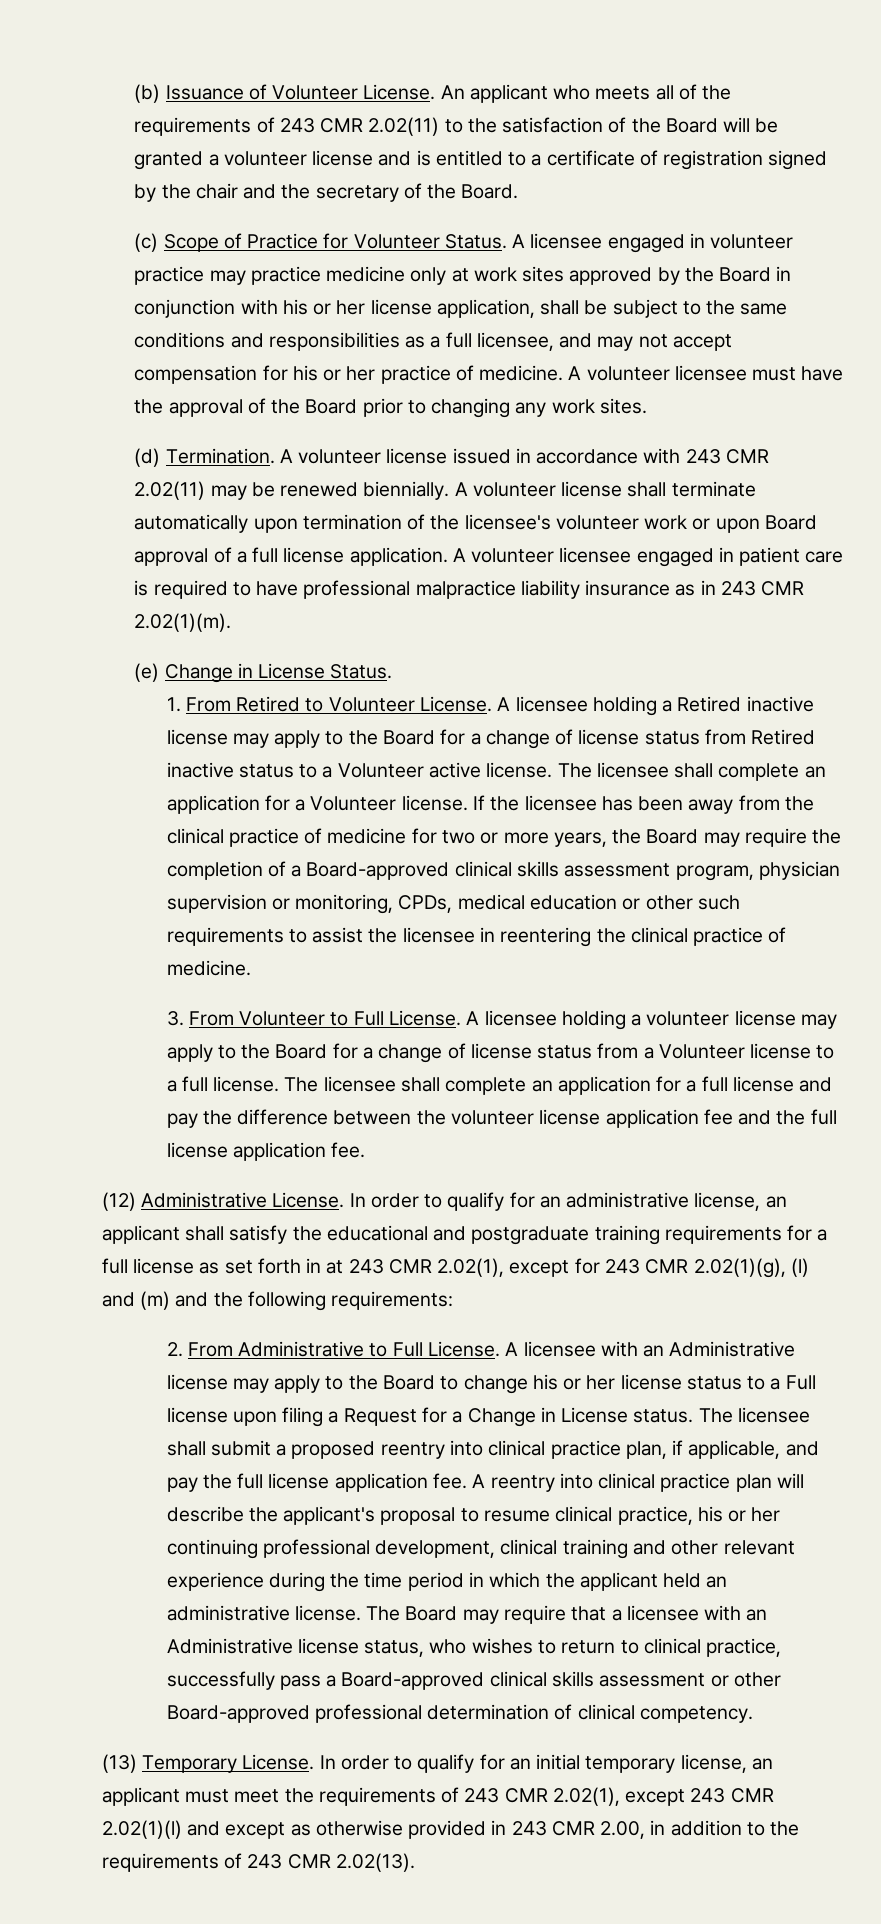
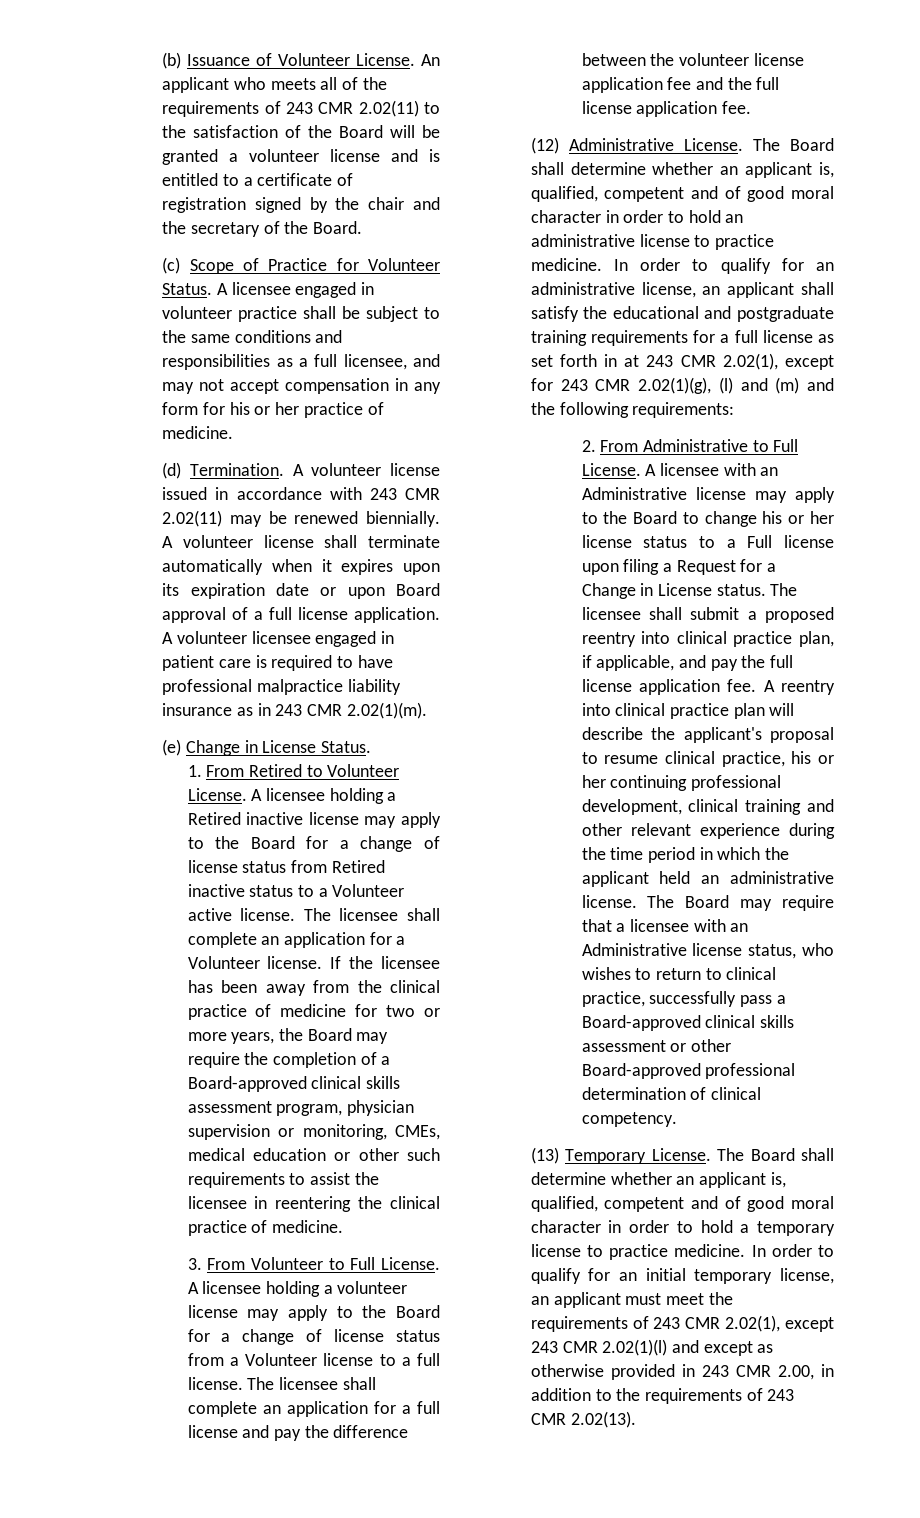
[209,266,792,285] [134,299,535,318] may practice medicine only at work sites approved by the Board in conjunction with his or her license application, -> (298, 314) none
(258, 374) none -> [395,378,441,394] [162,402,199,415] in any form
[568,365,844,381] [134,398,647,418] A volunteer licensee must have the approval of the Board prior to changing any work sites. -> (234, 432) none
[253,514,688,533] upon termination of the licensee's volunteer work -> [271,559,440,575] [162,583,309,599] when it expires upon its expiration date
[398,895,453,913] CPDs, -> [395,1125,440,1140] CMEs,
(345, 1200) none -> [752,138,834,151] [530,162,834,178] [530,186,834,202] [530,210,744,223] [530,234,774,250] [530,258,602,271] The Board shall determine whether an applicant is, qualified, competent and of good moral character in order to hold an administrative license to practice medicine.
(315, 1762) none -> [717,1148,834,1161] [530,1172,786,1188] [530,1196,834,1212] [530,1220,835,1236] [530,1244,746,1260] The Board shall determine whether an applicant is, qualified, competent and of good moral character in order to hold a temporary license to practice medicine.

